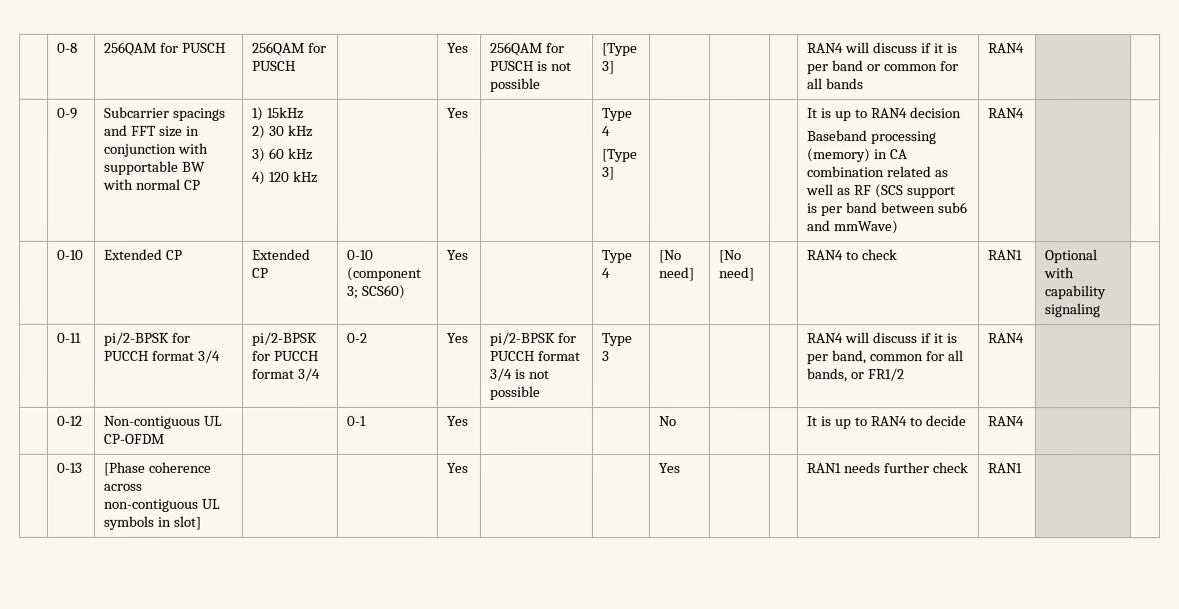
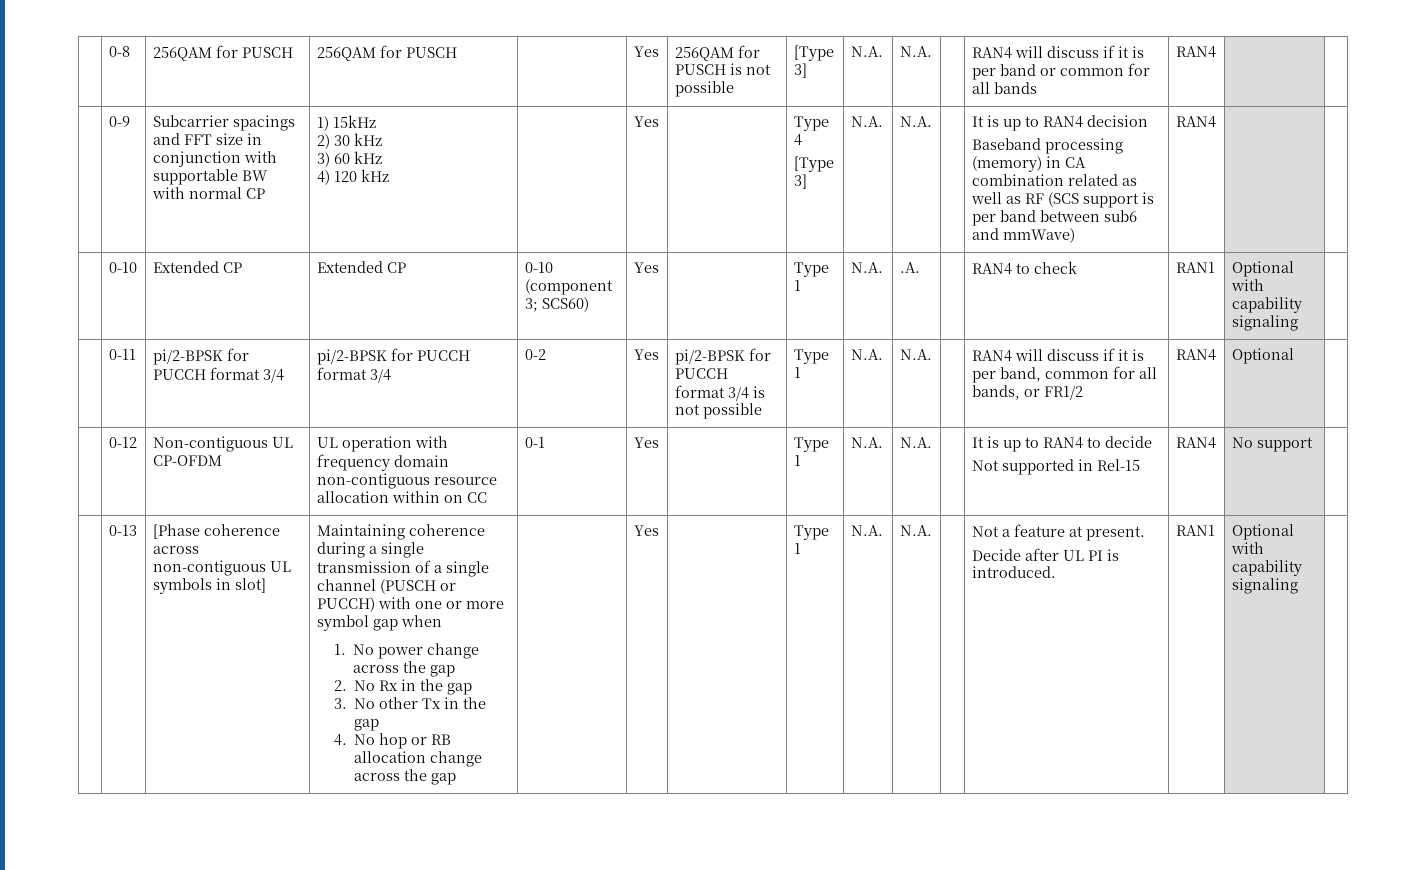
(616, 68) | -> [850,46,883,57] [899,46,932,57] N.A. | N.A.
(616, 174) | -> [850,116,883,127] [899,116,932,127] N.A. | N.A.
[602,268,612,279] [659,250,683,264] [659,267,696,282] [719,250,743,264] [719,267,756,282] 4 | [No need] | [No need] -> [793,280,801,291] [850,262,883,273] [899,262,920,273] 1 | N.A. | .A.
[601,351,610,362] 3 | | -> [793,367,801,378] [850,349,883,360] [899,349,932,360] 1 | N.A. | N.A.
(1025, 338) none -> [1231,348,1294,364] Optional
[346,415,367,426] [446,415,469,426] [658,416,677,427] | 0-1 | Yes | | | No | -> [316,436,448,452] [316,454,449,471] [316,473,497,489] [316,491,487,503] [524,437,545,448] [633,437,659,448] [793,437,829,452] [793,455,801,466] [850,437,883,448] [899,437,932,448] UL operation with frequency domain non-contiguous resource allocation within on CC | 0-1 | Yes | | Type 1 | N.A. | N.A.
[987,416,1025,427] | RAN4 | -> [971,459,1140,475] [1175,437,1216,449] [1231,437,1313,452] // Not supported in Rel-15 | RAN4 | No support
[446,462,469,473] [658,463,681,474] [806,462,969,474] [987,463,1023,474] | | Yes | | | Yes | | | RAN1 needs further check | RAN1 | -> [316,524,485,540] [316,542,424,558] [316,560,489,577] [316,579,456,594] [316,597,504,612] [316,615,442,631] [333,643,479,659] [352,661,455,677] [333,679,472,695] [333,697,486,709] [353,719,379,731] [333,733,451,749] [353,751,482,767] [353,769,456,785] [633,525,659,536] [793,525,829,540] [793,543,801,554] [850,525,883,536] [899,525,932,536] [971,524,1145,541] [971,548,1119,561] [971,566,1056,578] [1175,525,1215,536] [1231,524,1294,540] [1230,542,1264,554] [1231,560,1302,576] [1231,578,1298,594] Maintaining coherence during a single transmission of a single channel (PUSCH or PUCCH) with one or more symbol gap when // 1. No power change across the gap // 2. No Rx in the gap // 3. No other Tx in the gap // 4. No hop or RB allocation change across the gap | | Yes | | Type 1 | N.A. | N.A. | | Not a feature at present. // Decide after UL PI is introduced. | RAN1 | Optional with capability signaling

